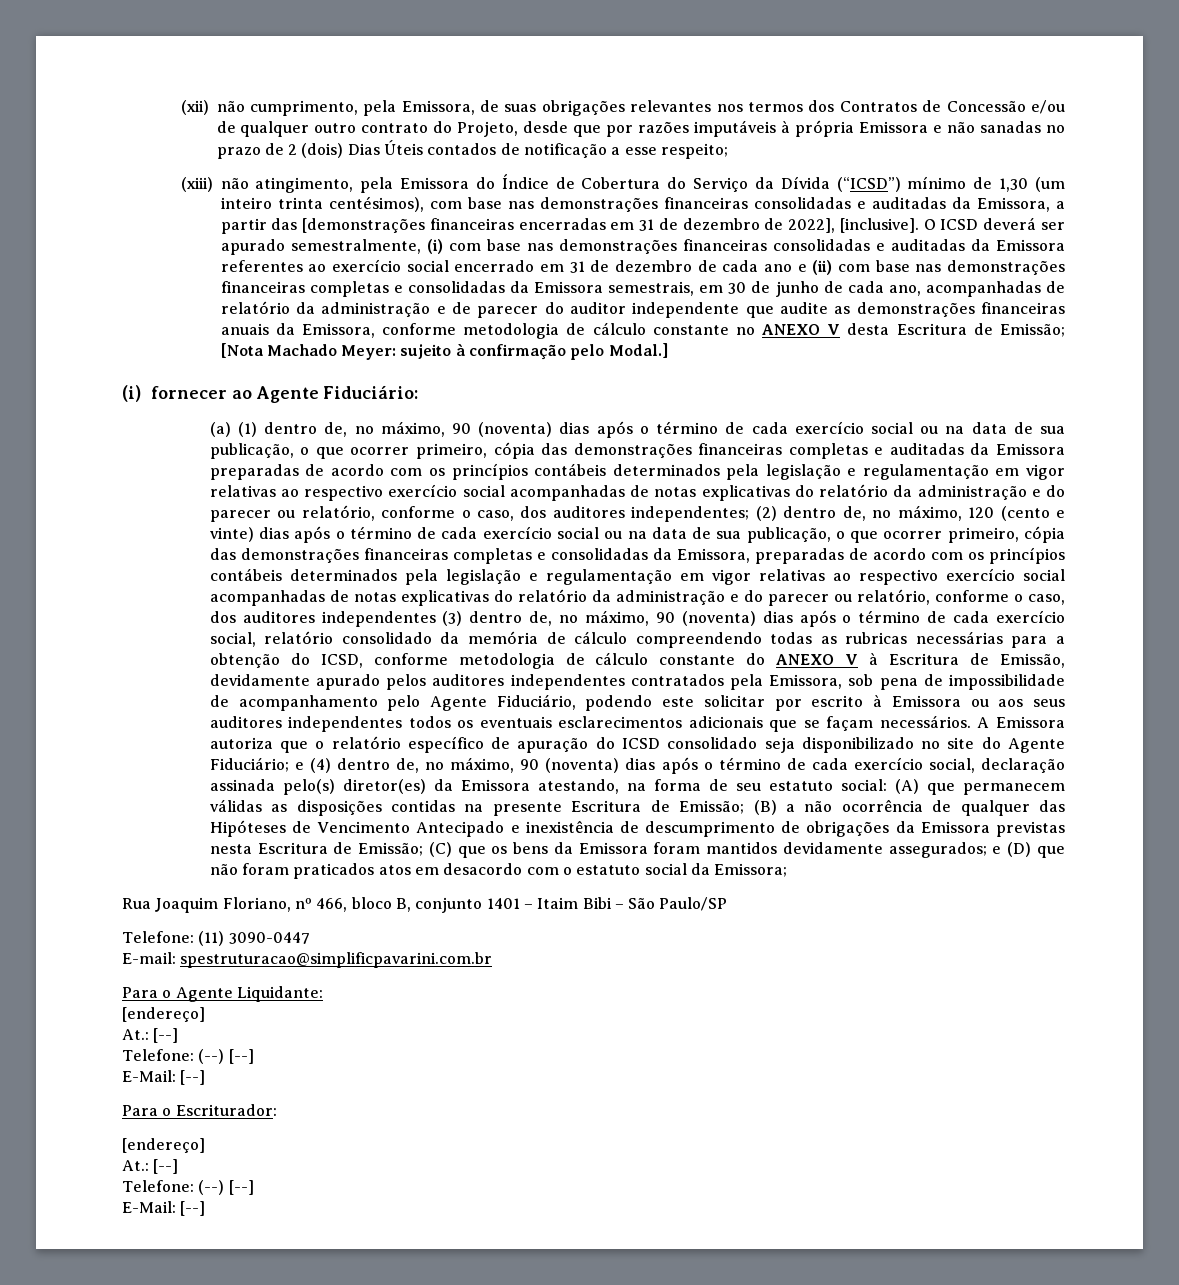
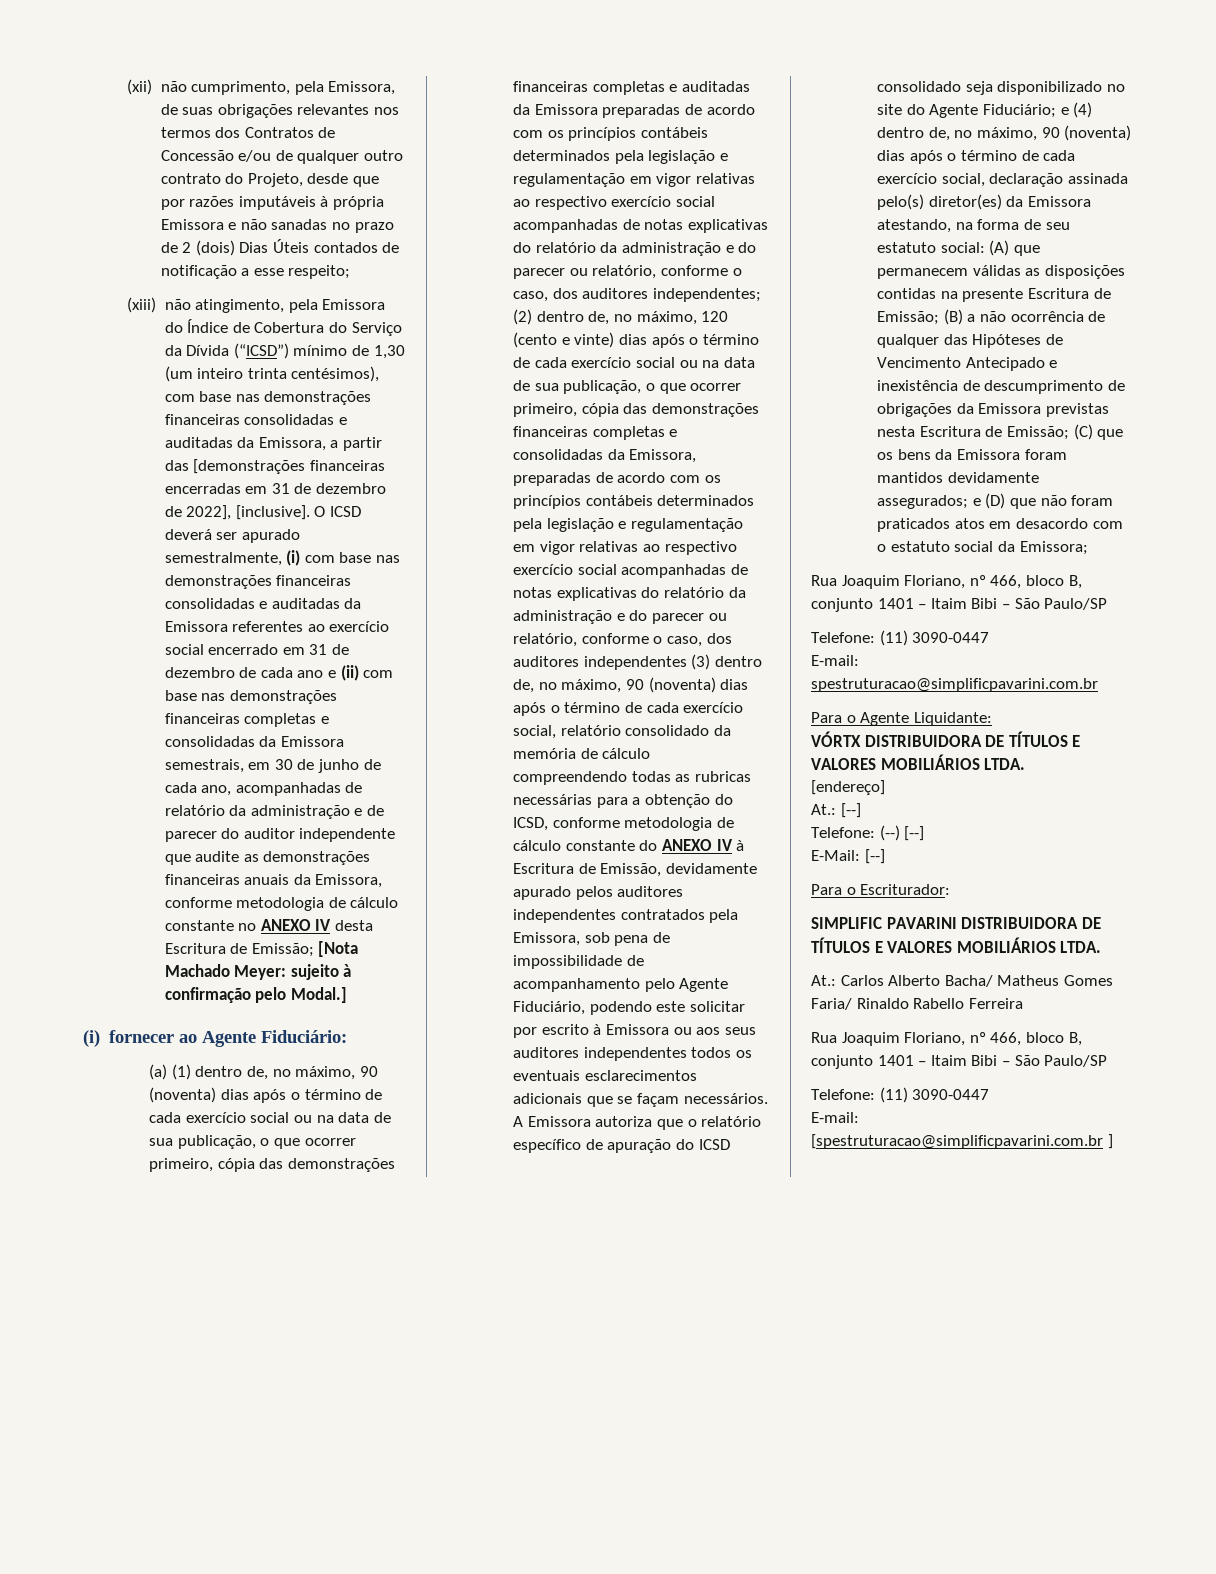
[827,324,841,335] V -> [315,919,332,931] IV
[845,654,859,665] V -> [716,839,733,851] IV
(323, 994) none -> [811,731,1081,747] [811,754,1026,770] // VÓRTX DISTRIBUIDORA DE TÍTULOS E VALORES MOBILIÁRIOS LTDA.
[122,1138,205,1153] [122,1159,179,1174] [122,1180,254,1195] [122,1201,206,1216] [endereço] // At.: [--] // Telefone: (--) [--] // E-Mail: [--] -> [811,917,1101,929] [811,937,1102,953] [811,975,1113,987] [811,998,1023,1010] [811,1032,1082,1046] [811,1055,1108,1069] [811,1087,990,1103] [811,1112,859,1123] [811,1134,1113,1149] SIMPLIFIC PAVARINI DISTRIBUIDORA DE TÍTULOS E VALORES MOBILIÁRIOS LTDA. // At.: Carlos Alberto Bacha/ Matheus Gomes Faria/ Rinaldo Rabello Ferreira // Rua Joaquim Floriano, nº 466, bloco B, conjunto 1401 – Itaim Bibi – São Paulo/SP // Telefone: (11) 3090-0447 // E-mail: [spestruturacao@simplificpavarini.com.br ]

